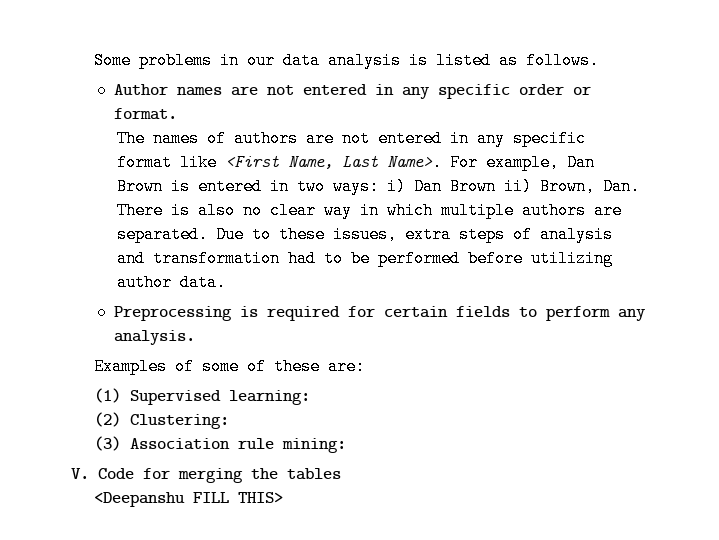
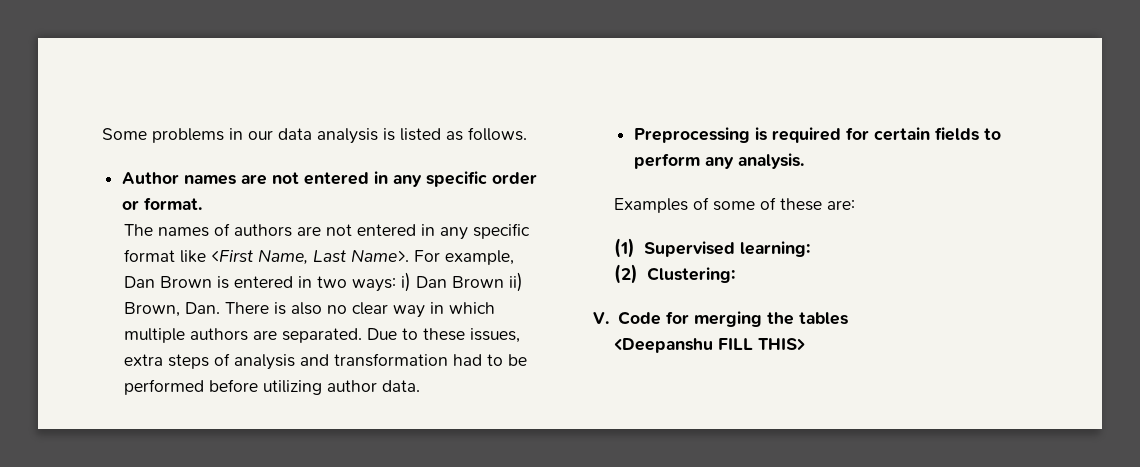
[94,436,347,453] // (3) Association rule mining: -> (736, 275) none

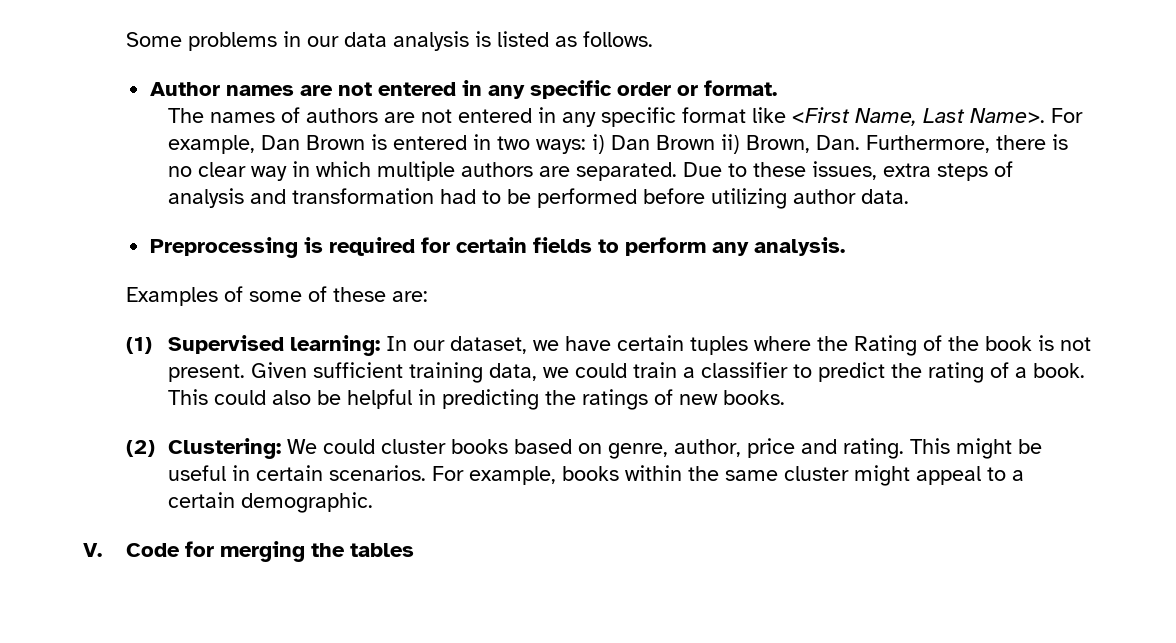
[224,302,322,315] There is also -> [866,134,1069,153] Furthermore, there is
[614,264,736,284] // (2) Clustering: -> [386,335,1092,356] [168,362,1086,383] [168,389,786,410] [125,438,1043,459] [168,465,1025,486] [168,492,374,513] In our dataset, we have certain tuples where the Rating of the book is not present. Given sufficient training data, we could train a classifier to predict the rating of a book. This could also be helpful in predicting the ratings of new books. // (2) Clustering: We could cluster books based on genre, author, price and rating. This might be useful in certain scenarios. For example, books within the same cluster might appeal to a certain demographic.
[614,338,806,353] // <Deepanshu FILL THIS> -> (414, 550) none

